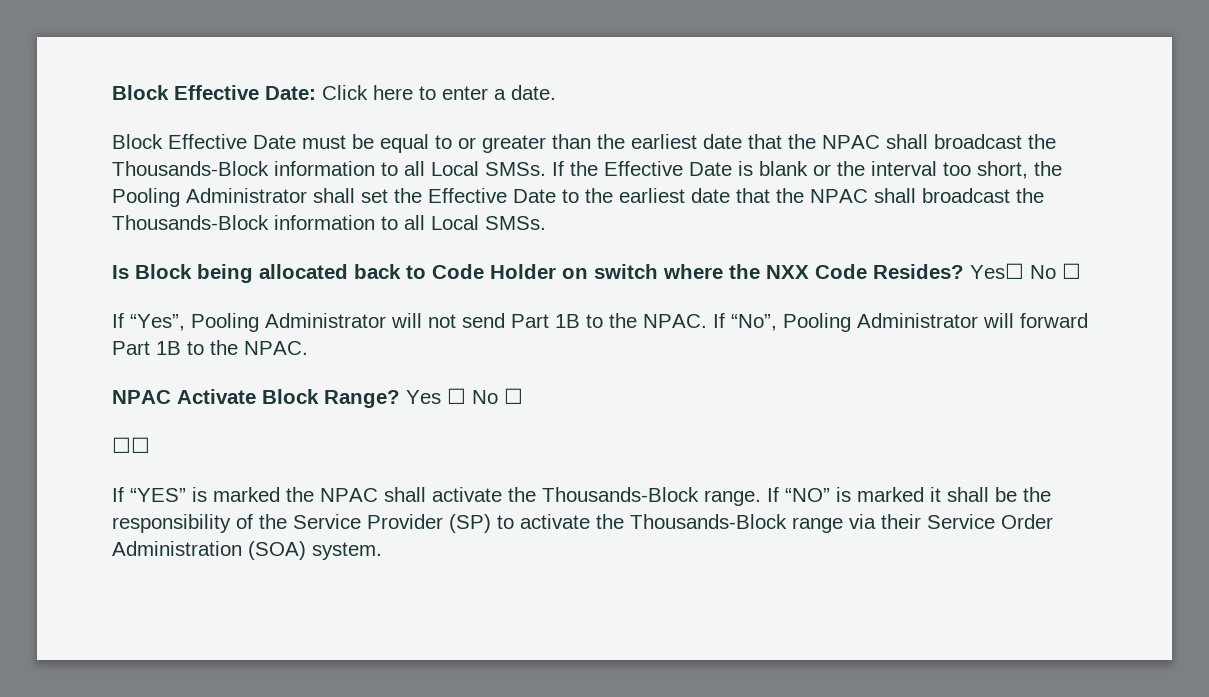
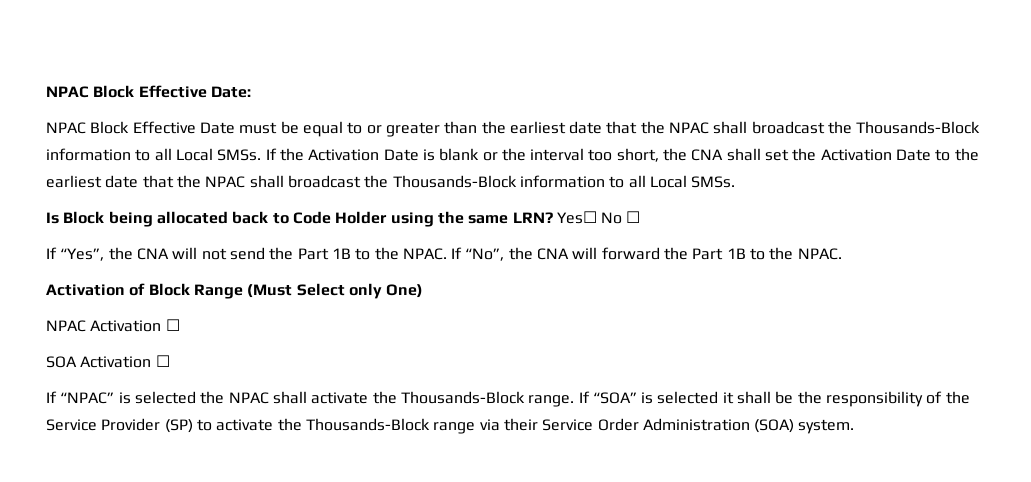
(112, 92) none -> [46,86,89,98] NPAC
[322,85,556,100] Click here to enter a date. // -> [46,122,86,134] // NPAC
[604,161,683,176] Effective -> [308,149,380,161] Activation
[112,188,307,207] Pooling Administrator -> [691,149,724,161] CNA
[428,188,507,203] Effective -> [820,149,892,161] Activation
[562,264,964,279] on switch where the NXX Code Resides? -> [390,211,553,227] using the same LRN?
[191,313,386,332] Pooling Administrator -> [108,247,169,260] the CNA
(505, 320) none -> [269,247,294,260] the
[783,313,978,332] Pooling Administrator -> [508,247,570,260] the CNA
(1088, 320) none -> [664,247,689,260] the
[112,388,523,408] [112,437,150,453] [112,487,280,502] NPAC Activate Block Range? Yes ☐ No ☐ // ☐☐ // If “YES” is marked -> [46,283,424,299] [46,319,180,332] [46,355,170,368] [46,391,196,404] Activation of Block Range (Must Select only One) // NPAC Activation ☐ // SOA Activation ☐ // If “NPAC” is selected
[785,487,924,502] “NO” is marked -> [592,391,719,404] “SOA” is selected

